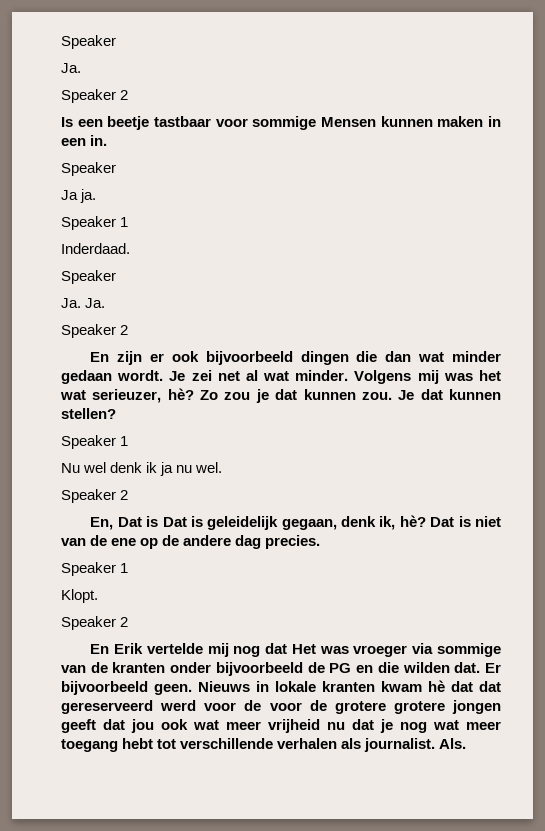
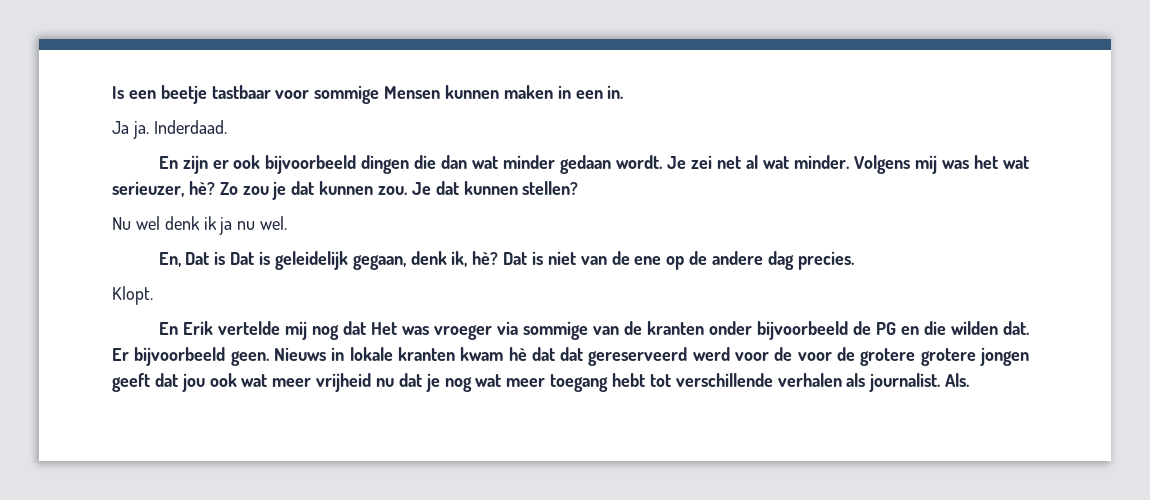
[61,35,116,49] [61,63,81,73] [61,89,129,103] Speaker // Ja. // Speaker 2 // -> (112, 92) none
[61,162,116,176] // Speaker -> (624, 92) none
[61,216,129,230] // Speaker 1 // -> (149, 130) none
[61,270,116,284] [61,298,106,308] [61,324,129,338] // Speaker // Ja. Ja. // Speaker 2 -> (227, 127) none
[61,435,129,449] // Speaker 1 -> (579, 188) none
[61,489,129,503] // Speaker 2 -> (288, 223) none
[61,562,129,576] // Speaker 1 -> (854, 260) none
[61,616,129,630] // Speaker 2 -> (153, 295) none

